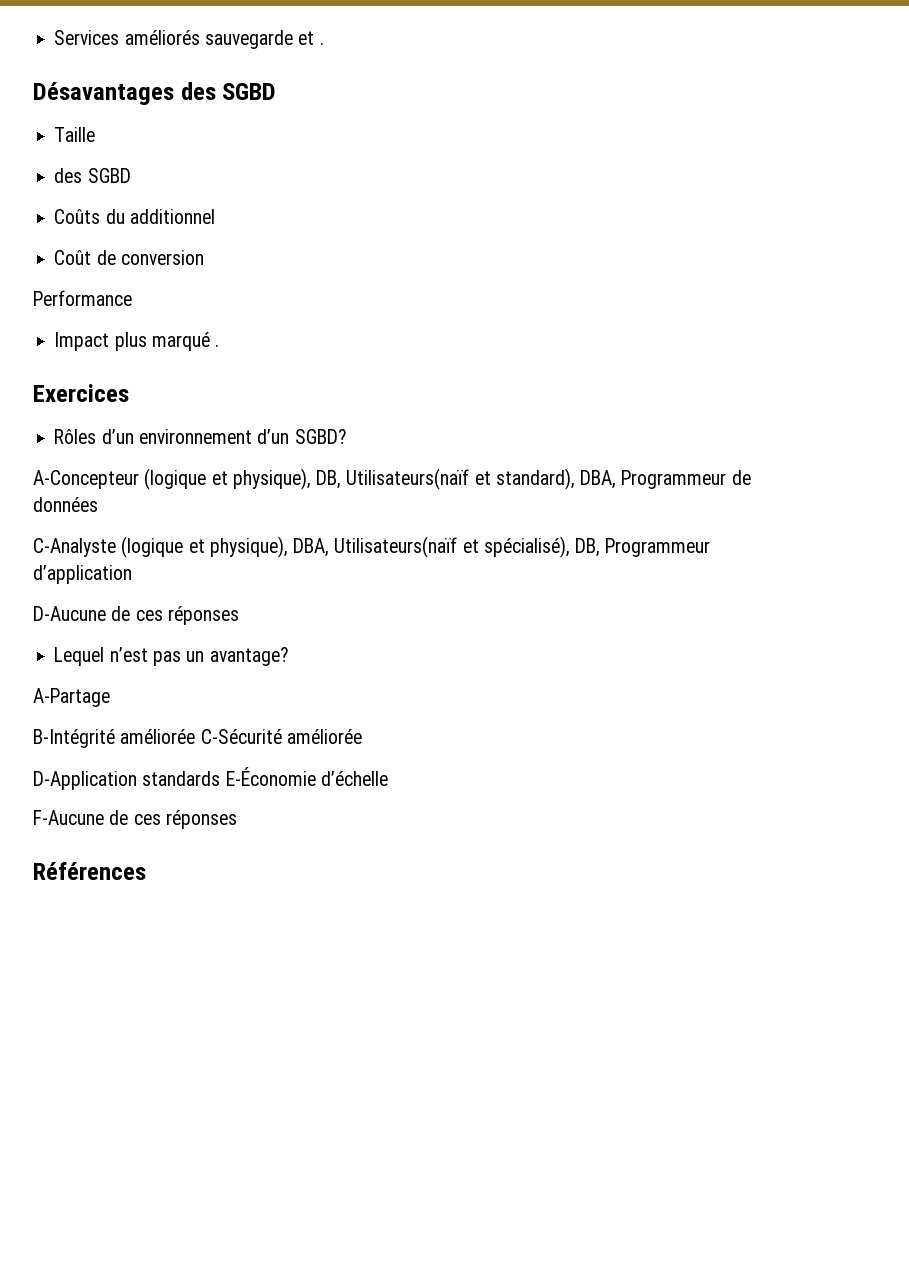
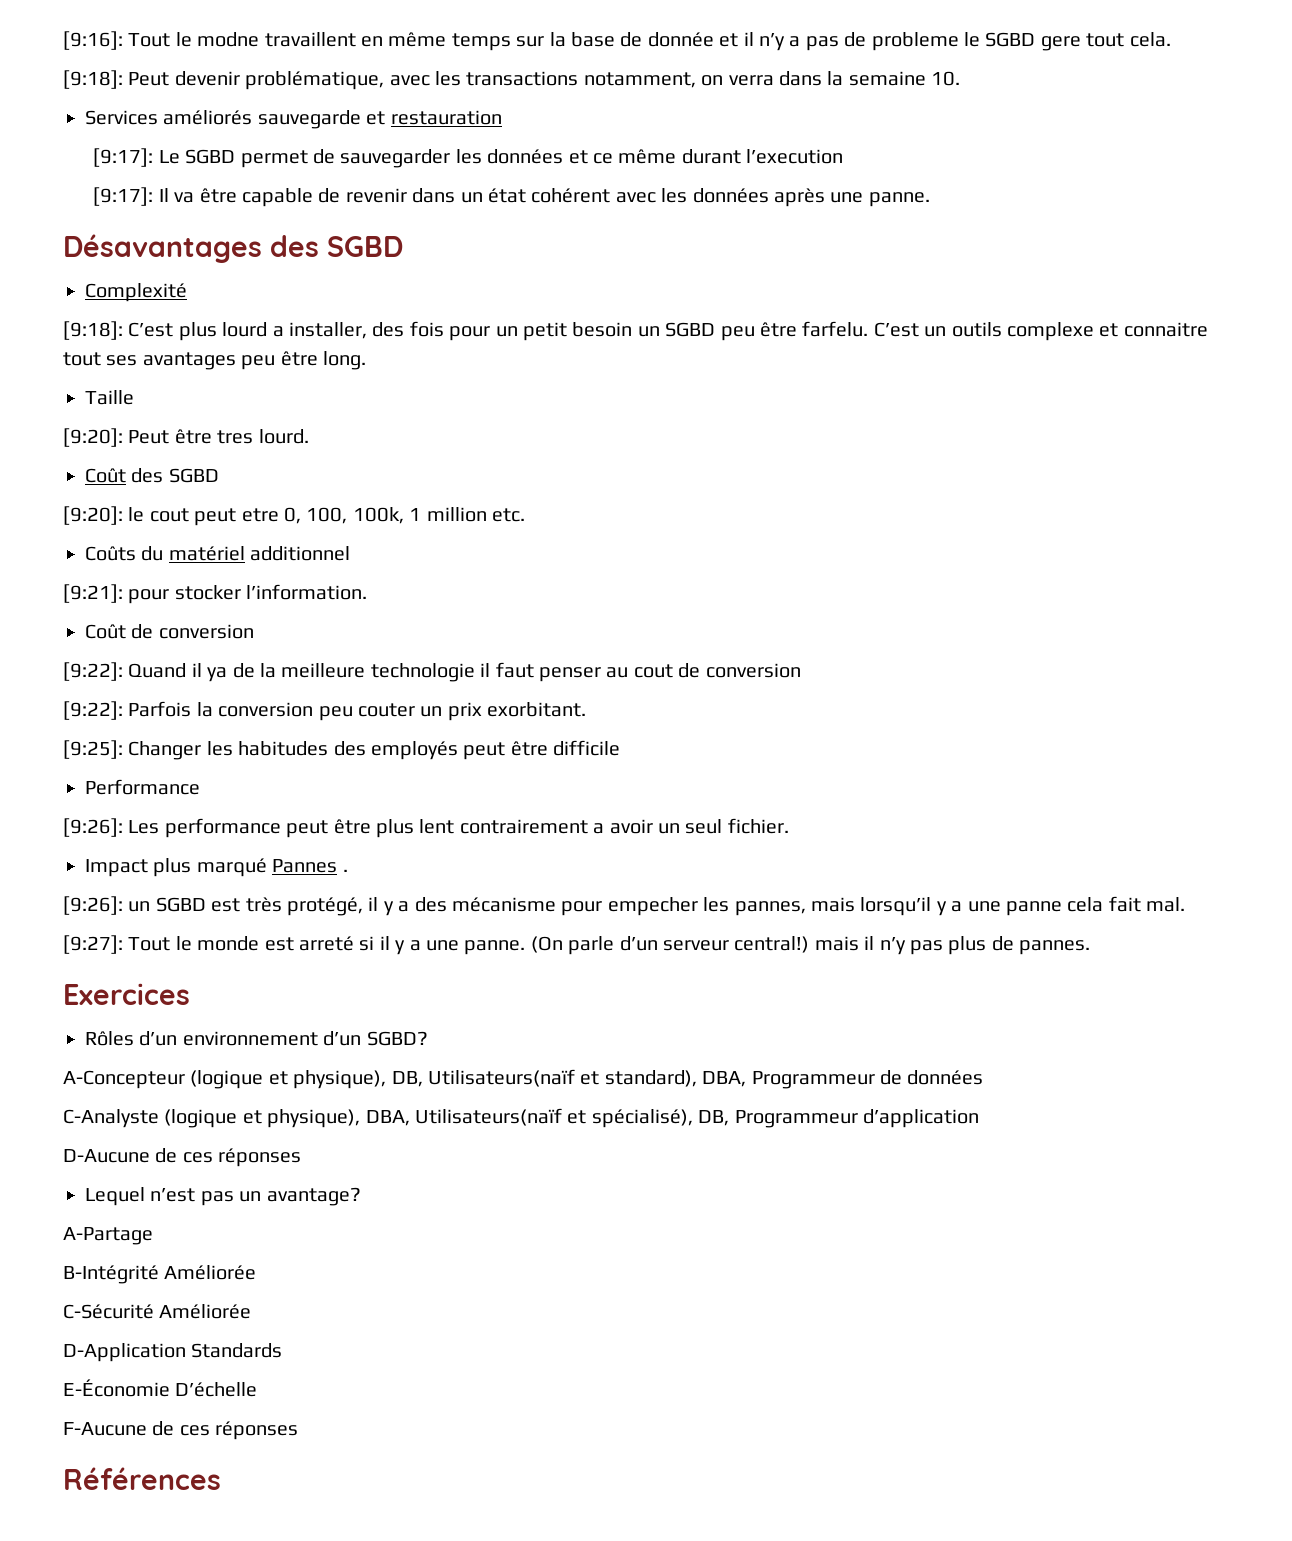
[54,30,324,49] [33,82,277,105] [54,127,96,142] [54,168,131,183] Services améliorés sauvegarde et . // Désavantages des SGBD // Taille // des SGBD -> [63,31,1171,51] [63,70,961,90] [85,110,502,129] [93,148,844,168] [93,187,930,207] [63,234,403,263] [85,283,187,302] [63,321,1208,341] [63,351,366,370] [85,390,134,405] [63,428,309,447] [85,468,219,483] [63,506,525,526] [9:16]: Tout le modne travaillent en même temps sur la base de donnée et il n’y a pas de probleme le SGBD gere tout cela. // [9:18]: Peut devenir problématique, avec les transactions notamment, on verra dans la semaine 10. // Services améliorés sauvegarde et restauration // [9:17]: Le SGBD permet de sauvegarder les données et ce même durant l’execution // [9:17]: Il va être capable de revenir dans un état cohérent avec les données après une panne. // Désavantages des SGBD // Complexité // [9:18]: C’est plus lourd a installer, des fois pour un petit besoin un SGBD peu être farfelu. C’est un outils complexe et connaitre tout ses avantages peu être long. // Taille // [9:20]: Peut être tres lourd. // Coût des SGBD // [9:20]: le cout peut etre 0, 100, 100k, 1 million etc.
(125, 216) none -> [168,546,245,561] matériel
(215, 216) none -> [63,584,368,604] // [9:21]: pour stocker l’information.
[33,290,132,306] Performance -> [63,662,801,682] [63,701,587,721] [63,740,621,760] [85,779,200,795] [63,818,789,838] [9:22]: Quand il ya de la meilleure technologie il faut penser au cout de conversion // [9:22]: Parfois la conversion peu couter un prix exorbitant. // [9:25]: Changer les habitudes des employés peut être difficile // Performance // [9:26]: Les performance peut être plus lent contrairement a avoir un seul fichier.
[215,344,220,347] . -> [272,859,348,873] [63,896,1186,916] [63,935,1091,955] Pannes . // [9:26]: un SGBD est très protégé, il y a des mécanisme pour empecher les pannes, mais lorsqu’il y a une panne cela fait mal. // [9:27]: Tout le monde est arreté si il y a une panne. (On parle d’un serveur central!) mais il n’y pas plus de pannes.
[120,729,362,744] [33,767,388,790] améliorée C-Sécurité améliorée // D-Application standards E-Économie d’échelle -> [164,1265,257,1280] [63,1304,252,1319] [63,1343,283,1362] [63,1379,258,1397] Améliorée // C-Sécurité Améliorée // D-Application Standards // E-Économie D’échelle

